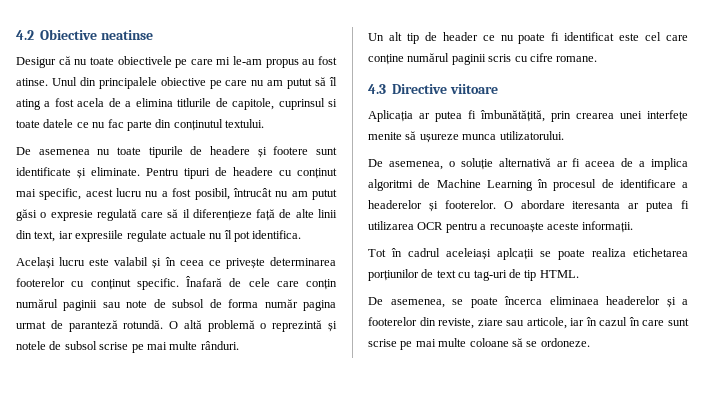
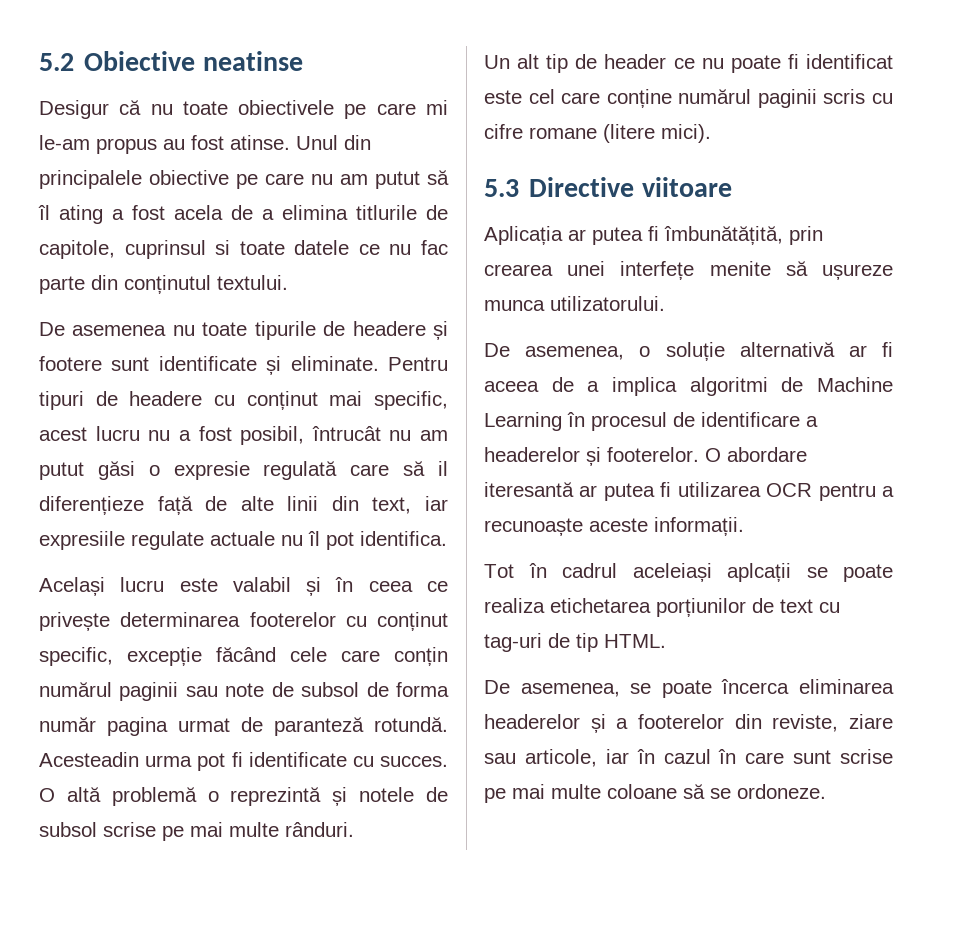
[16,30,34,40] 4.2 -> [39,53,74,71] 5.2
[136,276,242,290] specific. Înafară de -> [39,647,276,666] specific, excepție făcând
(164, 324) none -> [39,752,448,771] Acesteadin urma pot fi identificate cu succes.
[556,56,598,62] [368,84,386,94] romane. // 4.3 -> [529,124,711,143] [484,179,519,197] romane (litere mici). // 5.3
[572,201,621,209] iteresanta -> [484,482,574,497] iteresantă
[549,296,599,305] eliminaea -> [799,679,894,694] eliminarea

